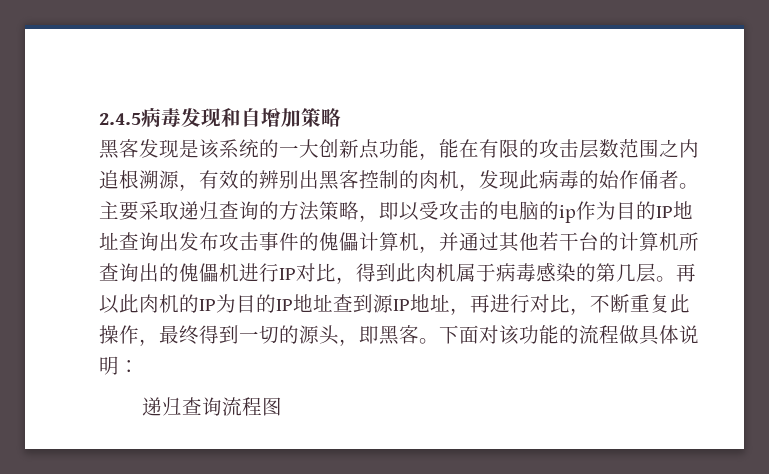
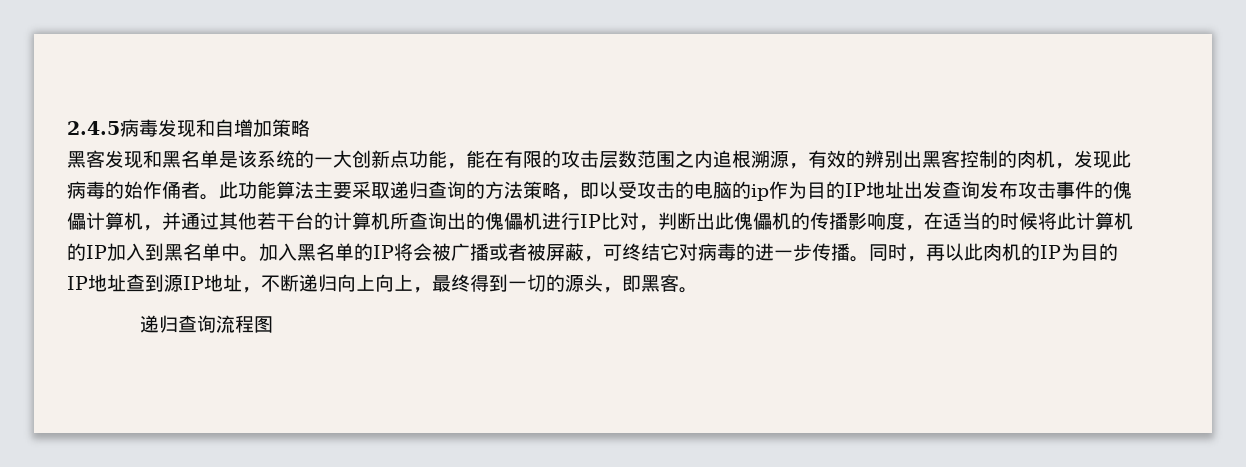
(179, 148) none -> [143,150,219,168] 和黑名单
(699, 186) none -> [219,181,314,199] 此功能算法
[119,232,179,251] 查询出 -> [904,181,980,199] 出发查询
[296,263,676,284] 对比，得到此肉机属于病毒感染的第几层。 -> [601,212,1133,231] [67,243,926,262] 比对，判断出此傀儡机的传播影响度，在适当的时候将此计算机的IP加入到黑名单中。加入黑名单的IP将会被广播或者被屏蔽，可终结它对病毒的进一步传播。同时，
[470,294,690,315] [99,325,139,344] 再进行对比，不断重复此操作 -> [261,274,413,292] 不断递归向上向上
[439,325,699,345] [99,356,139,375] 下面对该功能的流程做具体说明： -> (698, 290) none

